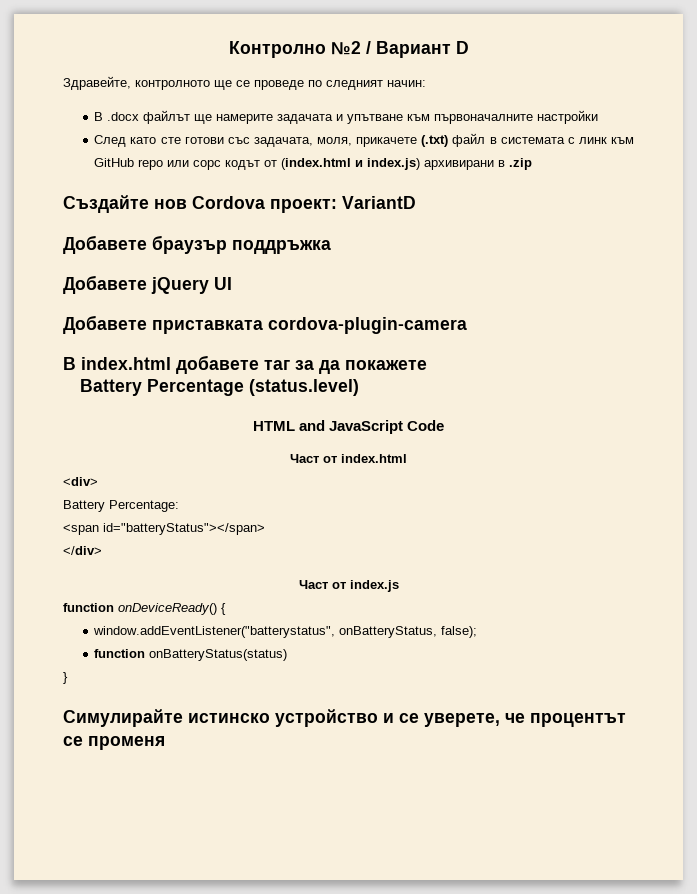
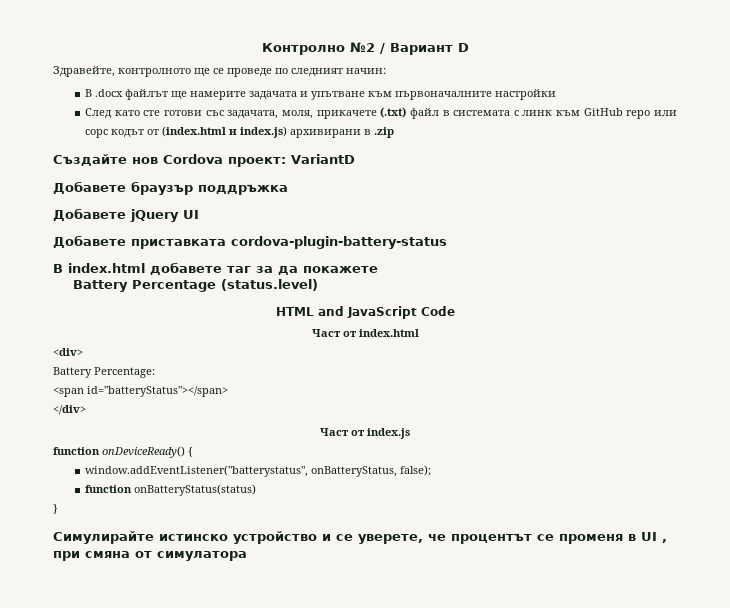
[268,317,467,334] cordova-plugin-camera -> [231,236,447,249] cordova-plugin-battery-status
(165, 743) none -> [628,532,667,543] [53,551,247,561] в UI , при смяна от симулатора

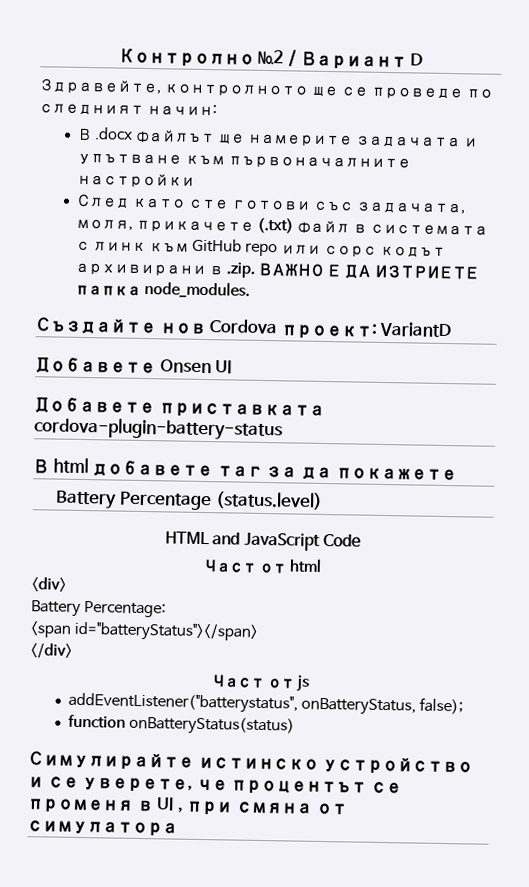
[147,126,395,138] от (index.html и index.js) архивирани в .zip -> [75,262,479,280] [75,280,251,299] архивирани в .zip. ВАЖНО Е ДА ИЗТРИЕТЕ папка node_modules.
[131,181,288,195] [53,208,179,222] браузър поддръжка // Добавете jQuery -> [159,359,212,374] Onsen
[68,263,145,273] index.html -> [52,457,89,474] html
[358,329,419,337] index.html -> [288,558,322,573] html
[367,428,410,439] [53,446,193,458] [85,465,309,477] index.js // function onDeviceReady() { // window.addEventListener("batterystatus", -> [296,674,311,692] [68,692,299,714] js // addEventListener("batterystatus",
[53,504,58,514] // } -> (296, 725) none

